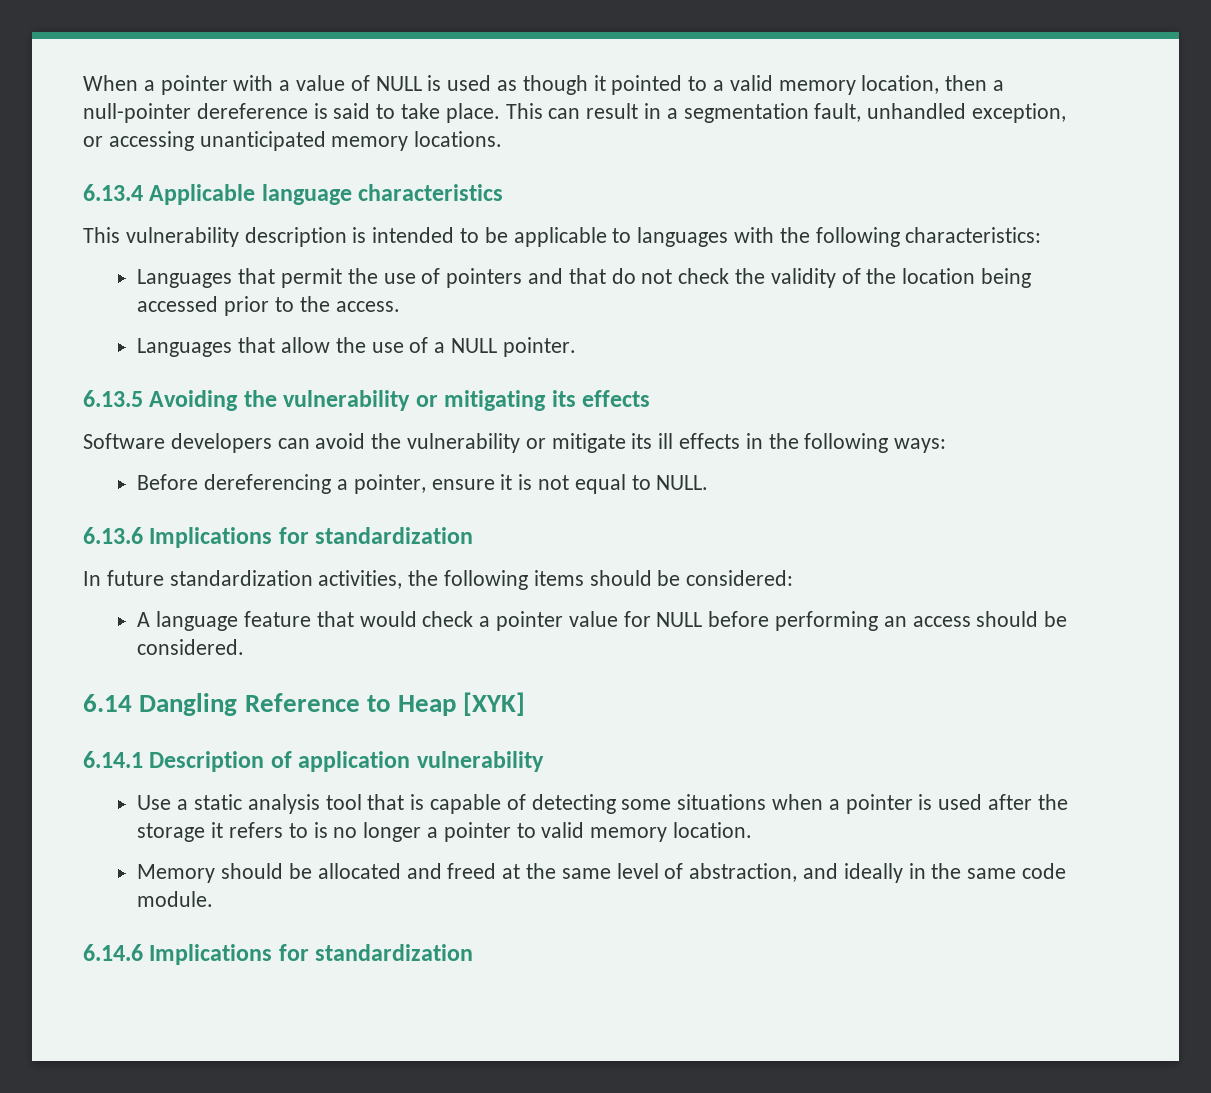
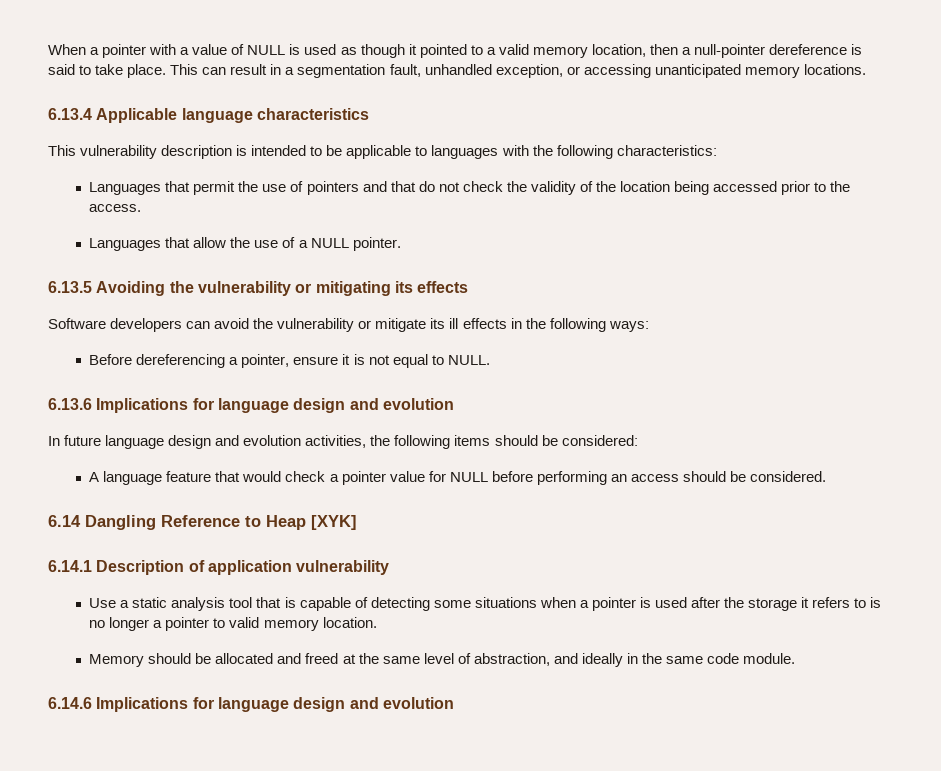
[315,527,474,544] [83,570,313,586] standardization // In future standardization -> [217,398,454,413] [48,435,302,449] language design and evolution // In future language design and evolution
[315,944,474,961] standardization -> [217,697,454,712] language design and evolution

